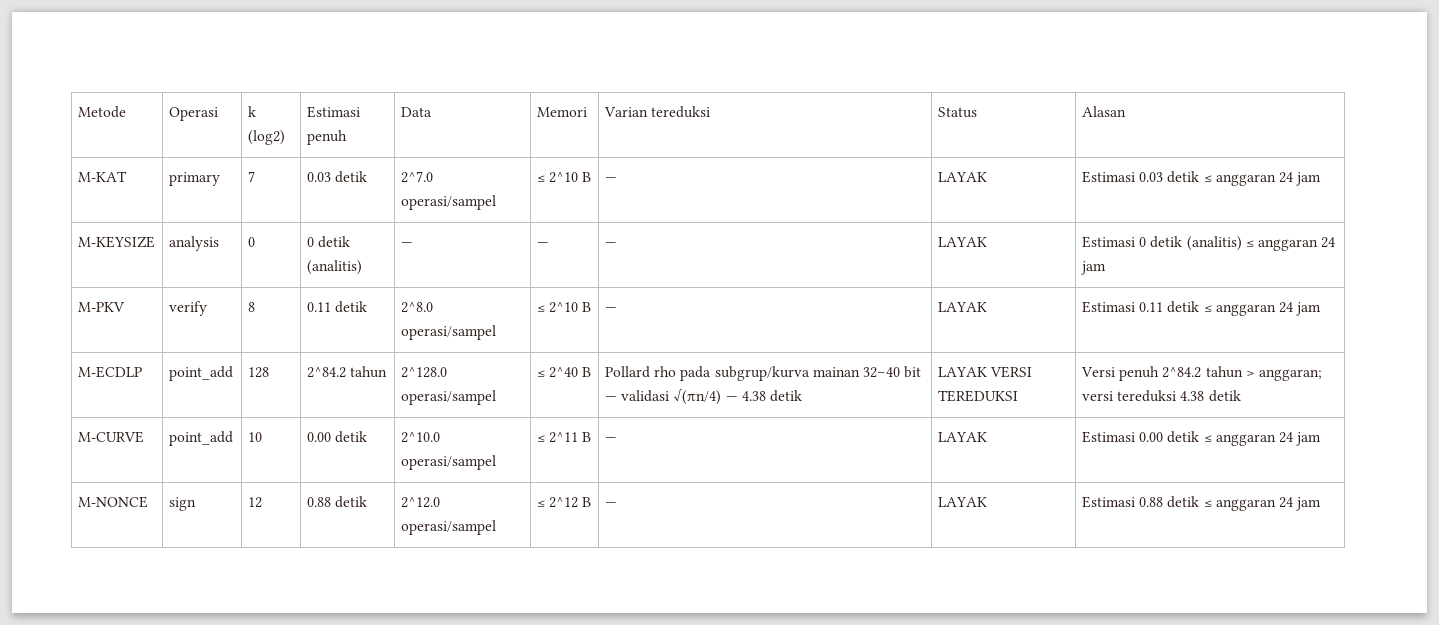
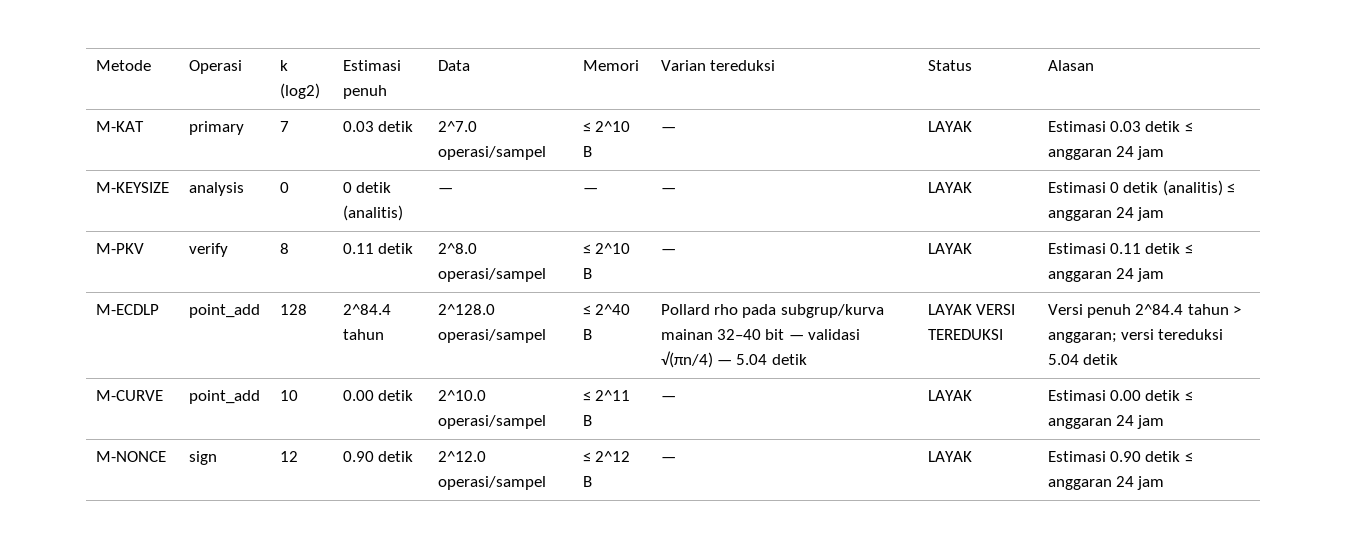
[306,367,346,378] 2^84.2 -> [342,304,391,315] 2^84.4
[741,391,766,401] 4.38 -> [736,354,768,365] 5.04
[1162,367,1202,378] 2^84.2 -> [1135,304,1184,315] 2^84.4
[1180,391,1205,401] 4.38 -> [1047,354,1079,365] 5.04
[306,497,331,507] 0.88 -> [342,451,374,462] 0.90
[1139,497,1164,507] 0.88 -> [1110,451,1142,462] 0.90

